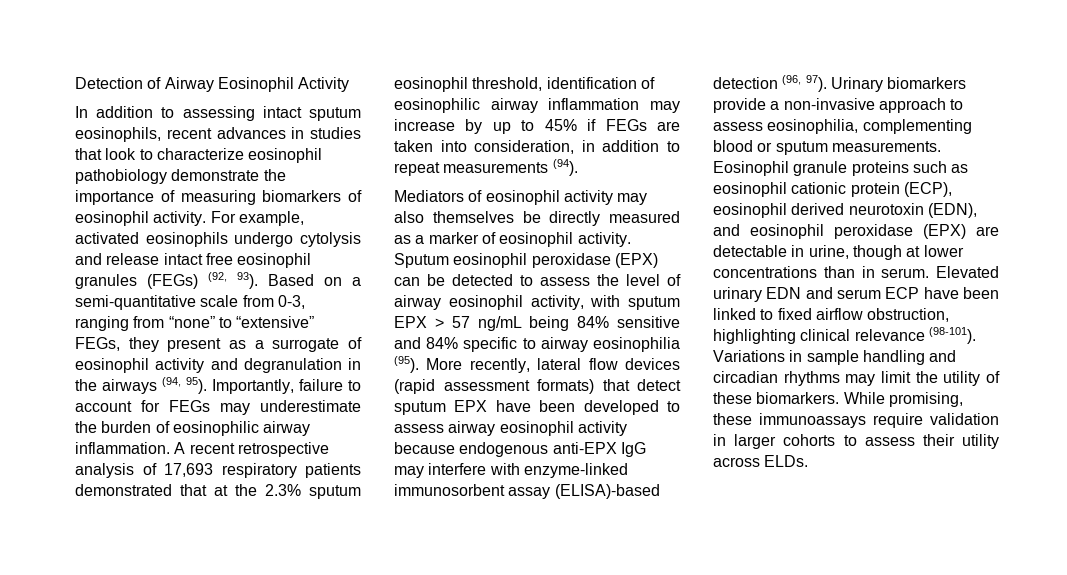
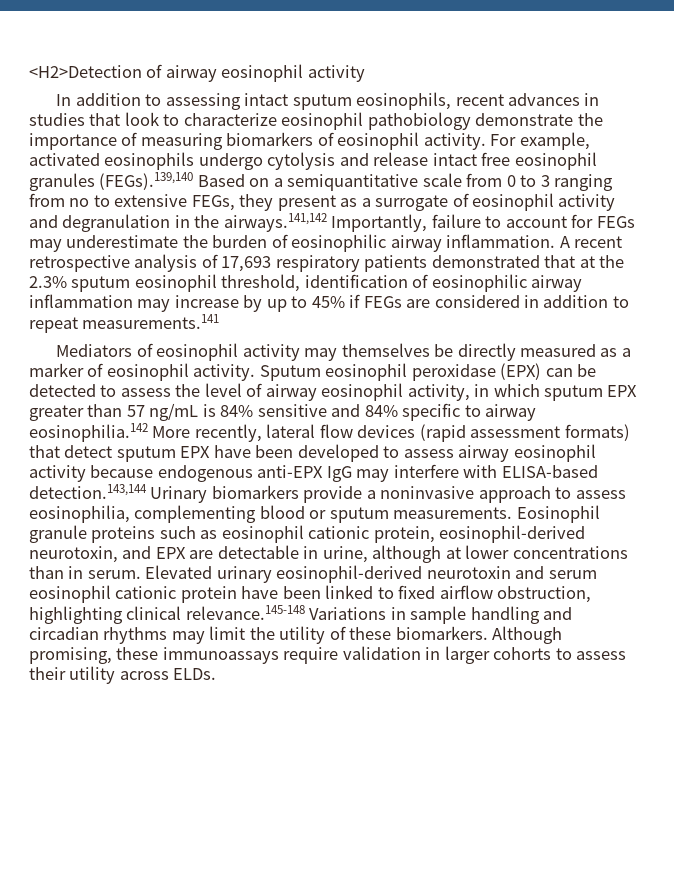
[75,77,350,92] Detection of Airway Eosinophil Activity -> [29,64,365,82] <H2>Detection of airway eosinophil activity
[147,272,258,289] (FEGs) (92, 93). -> [99,172,194,190] (FEGs).139,140
[75,295,196,310] semi-quantitative -> [287,174,419,191] semiquantitative
[277,295,305,309] [75,316,315,331] 0-3, ranging from “none” to “extensive” -> [506,174,614,191] [29,193,188,207] 0 to 3 ranging from no to extensive
[102,377,207,394] airways (94, 95). -> [223,213,327,232] airways.141,142
[394,140,575,154] taken into consideration, -> [434,295,520,308] considered
[443,159,578,176] measurements (94). -> [82,314,220,329] measurements.141
[394,211,424,223] also -> (338, 354) none
[590,295,680,310] [394,316,444,328] with sputum EPX > -> [474,384,638,401] [29,404,123,421] in which sputum EPX greater than
[529,316,570,331] being -> [202,404,216,417] is
[593,337,680,352] [394,356,419,373] eosinophilia (95). -> [29,423,148,442] eosinophilia.142
[523,463,628,478] [394,484,660,499] [713,75,827,92] enzyme-linked immunosorbent assay (ELISA)-based detection (96, 97). -> [501,465,598,478] [29,484,147,499] ELISA-based detection.143,144
[783,98,875,110] non-invasive -> [380,486,475,499] noninvasive
[850,182,952,197] [713,203,977,218] [713,224,966,239] protein (ECP), eosinophil derived neurotoxin (EDN), and eosinophil peroxidase (EPX) -> [373,525,586,543] [29,546,186,563] protein, eosinophil-derived neurotoxin, and EPX
[852,245,902,260] though -> [372,545,442,563] although
[766,287,920,299] EDN and serum ECP -> [276,565,597,583] [29,585,237,603] eosinophil-derived neurotoxin and serum eosinophil cationic protein
[854,327,976,344] relevance (98-101). -> [185,605,305,620] relevance.145-148
[843,392,885,404] While -> [492,626,563,644] Although

